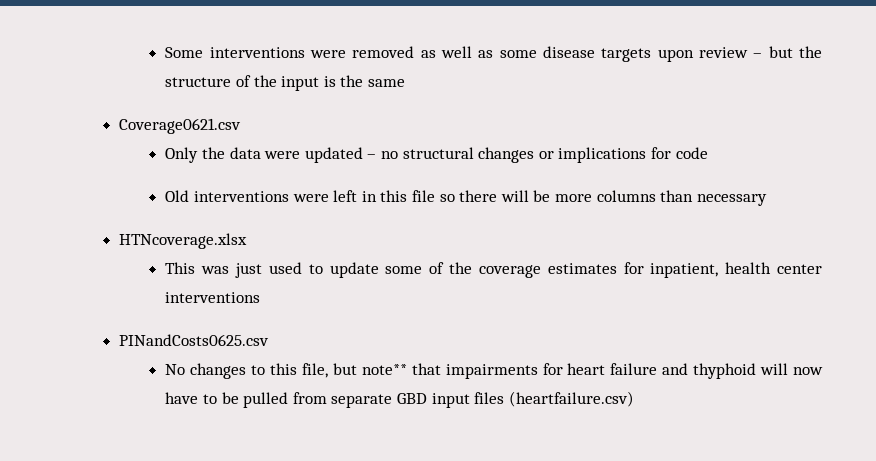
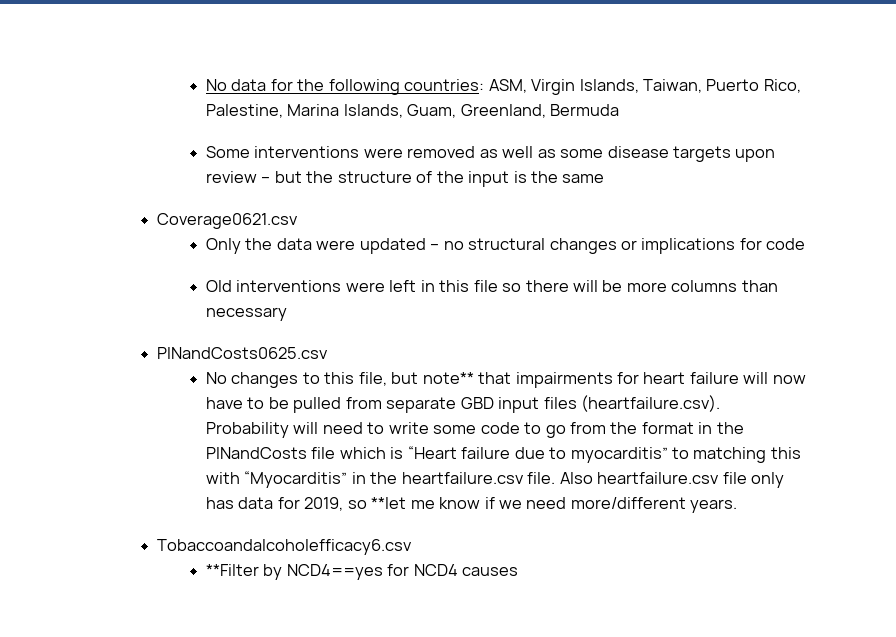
(165, 52) none -> [205,79,801,95] [205,104,620,118] No data for the following countries: ASM, Virgin Islands, Taiwan, Puerto Rico, Palestine, Marina Islands, Guam, Greenland, Bermuda //
[119,233,248,249] [165,262,822,278] [165,292,261,303] // HTNcoverage.xlsx // This was just used to update some of the coverage estimates for inpatient, health center interventions -> (287, 314) none
[662,363,757,379] and thyphoid -> (739, 378) none
[508,391,634,407] (heartfailure.csv) -> [581,395,721,412] [205,422,744,438] [205,446,801,463] [205,471,785,488] [205,497,738,513] [156,539,412,555] [205,564,519,580] (heartfailure.csv). Probability will need to write some code to go from the format in the PINandCosts file which is “Heart failure due to myocarditis” to matching this with “Myocarditis” in the heartfailure.csv file. Also heartfailure.csv file only has data for 2019, so **let me know if we need more/different years. // Tobaccoandalcoholefficacy6.csv // **Filter by NCD4==yes for NCD4 causes

